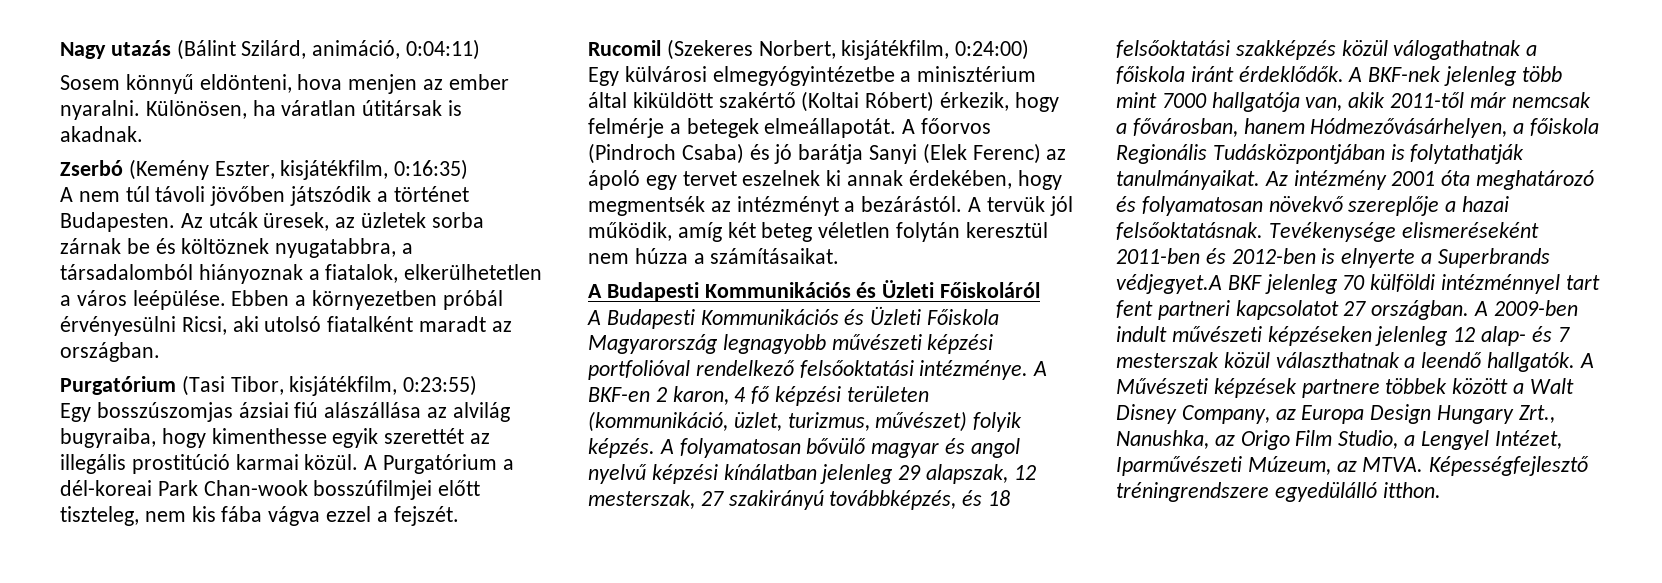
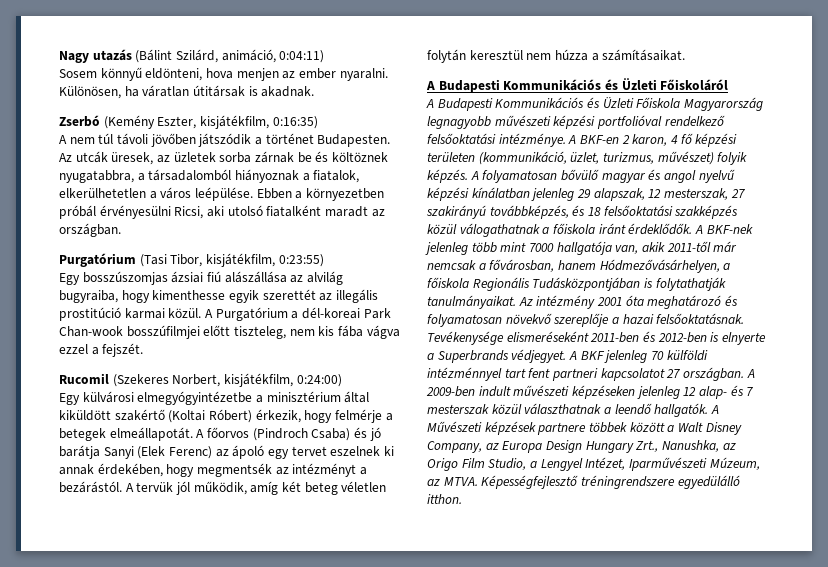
[1116,274,1222,294] védjegyet.A -> [511,349,577,363] védjegyet. A

